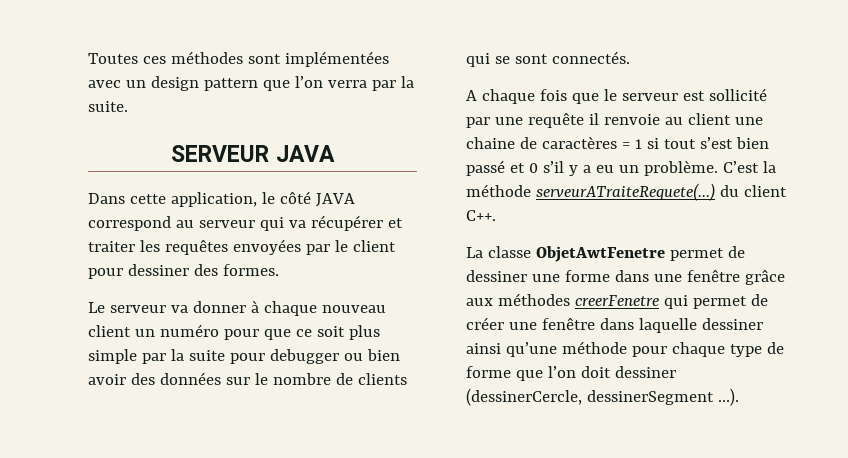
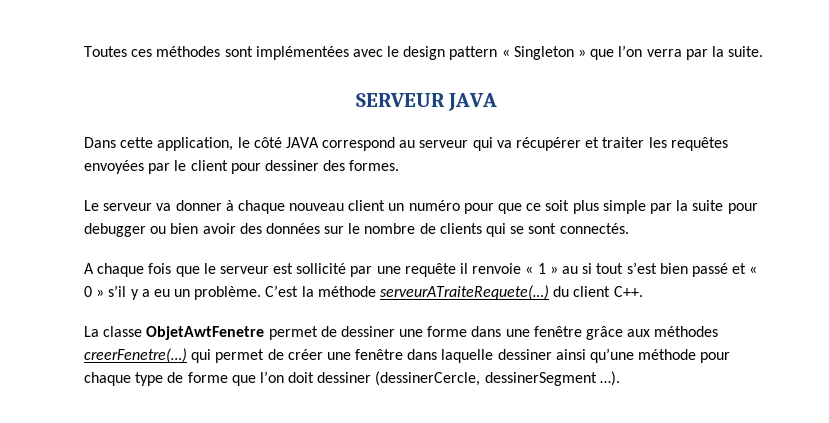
[125,80,146,88] un -> [387,46,400,57] le
(258, 84) none -> [501,46,587,60] « Singleton »
[664,113,763,125] [466,136,642,149] au client une chaine de caractères = 1 -> [525,263,578,274] « 1 » au
[528,163,538,173] 0 -> [749,266,758,274] [84,286,105,297] « 0 »
[574,295,659,306] creerFenetre -> [84,348,187,363] creerFenetre(…)

